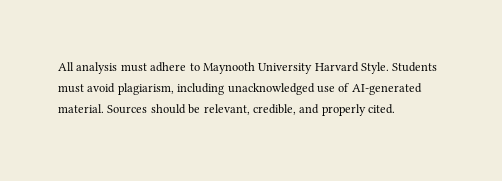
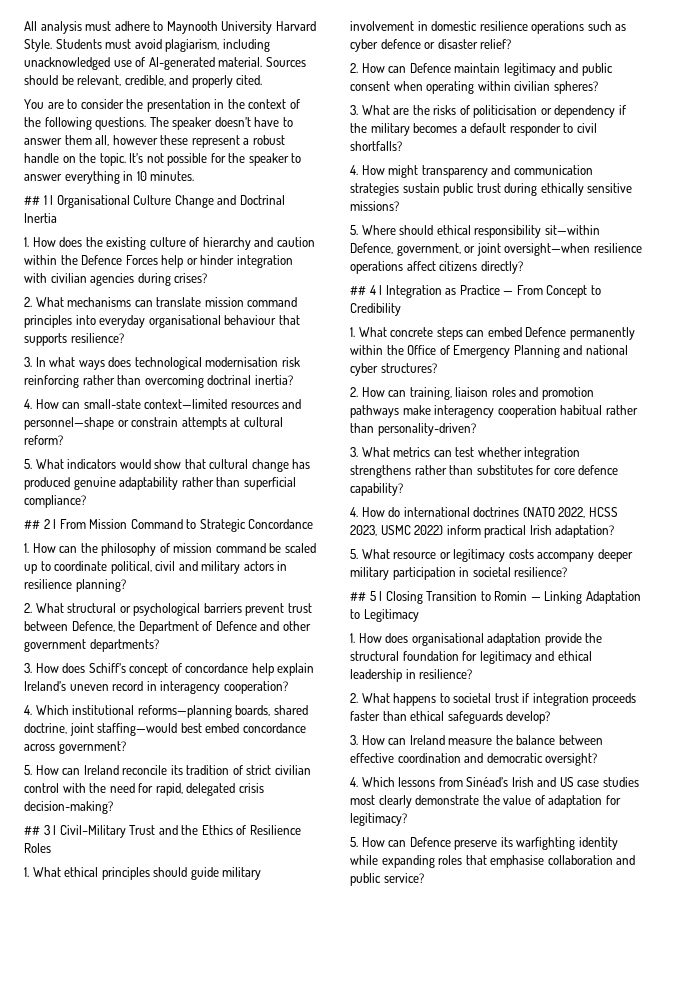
(395, 109) none -> [24,99,300,112] [24,117,293,130] [24,135,285,148] [24,153,302,166] [24,171,195,184] [24,195,285,208] [24,213,57,223] [24,237,315,250] [24,255,293,268] [24,273,208,286] [24,297,298,307] [24,315,300,328] [24,333,124,346] [24,357,300,370] [24,375,293,388] [24,399,302,409] [24,417,283,430] [24,435,63,445] [24,459,311,472] [24,477,296,490] [24,495,86,508] [24,519,314,532] [24,543,316,556] [24,561,288,574] [24,579,126,592] [24,603,312,616] [24,621,311,634] [24,639,159,652] [24,663,315,676] [24,681,288,694] [24,705,308,718] [24,723,306,736] [24,741,126,754] [24,765,311,775] [24,783,264,796] [24,801,113,814] [24,825,301,838] [24,843,51,853] [24,867,262,880] [350,21,627,34] [350,39,512,52] [350,63,613,76] [350,81,598,94] [350,105,626,118] [350,123,597,136] [350,141,402,151] [350,165,593,178] [350,183,633,196] [350,201,399,211] [350,225,600,238] [350,243,642,256] [350,261,523,274] [350,285,601,298] [350,303,401,316] [350,327,635,340] [350,345,628,358] [350,363,437,376] [350,387,594,400] [350,405,638,418] [350,423,476,436] [350,447,581,460] [350,465,619,478] [350,483,403,496] [350,507,618,518] [350,525,615,538] [350,549,633,562] [350,567,568,580] [350,591,641,604] [350,609,419,622] [350,633,603,646] [350,651,592,664] [350,669,473,682] [350,693,637,706] [350,711,551,724] [350,735,603,745] [350,753,598,766] [350,777,639,787] [350,795,621,808] [350,813,407,826] [350,837,618,850] [350,855,636,868] [350,873,424,886] // You are to consider the presentation in the context of the following questions. The speaker doesn’t have to answer them all, however these represent a robust handle on the topic. It’s not possible for the speaker to answer everything in 10 minutes. // ## 1 | Organisational Culture Change and Doctrinal Inertia // 1. How does the existing culture of hierarchy and caution within the Defence Forces help or hinder integration with civilian agencies during crises? // 2. What mechanisms can translate mission command principles into everyday organisational behaviour that supports resilience? // 3. In what ways does technological modernisation risk reinforcing rather than overcoming doctrinal inertia? // 4. How can small-state context—limited resources and personnel—shape or constrain attempts at cultural reform? // 5. What indicators would show that cultural change has produced genuine adaptability rather than superficial compliance? // ## 2 | From Mission Command to Strategic Concordance // 1. How can the philosophy of mission command be scaled up to coordinate political, civil and military actors in resilience planning? // 2. What structural or psychological barriers prevent trust between Defence, the Department of Defence and other government departments? // 3. How does Schiff’s concept of concordance help explain Ireland’s uneven record in interagency cooperation? // 4. Which institutional reforms—planning boards, shared doctrine, joint staffing—would best embed concordance across government? // 5. How can Ireland reconcile its tradition of strict civilian control with the need for rapid, delegated crisis decision-making? // ## 3 | Civil–Military Trust and the Ethics of Resilience Roles // 1. What ethical principles should guide military involvement in domestic resilience operations such as cyber defence or disaster relief? // 2. How can Defence maintain legitimacy and public consent when operating within civilian spheres? // 3. What are the risks of politicisation or dependency if the military becomes a default responder to civil shortfalls? // 4. How might transparency and communication strategies sustain public trust during ethically sensitive missions? // 5. Where should ethical responsibility sit—within Defence, government, or joint oversight—when resilience operations affect citizens directly? // ## 4 | Integration as Practice — From Concept to Credibility // 1. What concrete steps can embed Defence permanently within the Office of Emergency Planning and national cyber structures? // 2. How can training, liaison roles and promotion pathways make interagency cooperation habitual rather than personality-driven? // 3. What metrics can test whether integration strengthens rather than substitutes for core defence capability? // 4. How do international doctrines (NATO 2022, HCSS 2023, USMC 2022) inform practical Irish adaptation? // 5. What resource or legitimacy costs accompany deeper military participation in societal resilience? // ## 5 | Closing Transition to Romin — Linking Adaptation to Legitimacy // 1. How does organisational adaptation provide the structural foundation for legitimacy and ethical leadership in resilience? // 2. What happens to societal trust if integration proceeds faster than ethical safeguards develop? // 3. How can Ireland measure the balance between effective coordination and democratic oversight? // 4. Which lessons from Sinéad’s Irish and US case studies most clearly demonstrate the value of adaptation for legitimacy? // 5. How can Defence preserve its warfighting identity while expanding roles that emphasise collaboration and public service?

